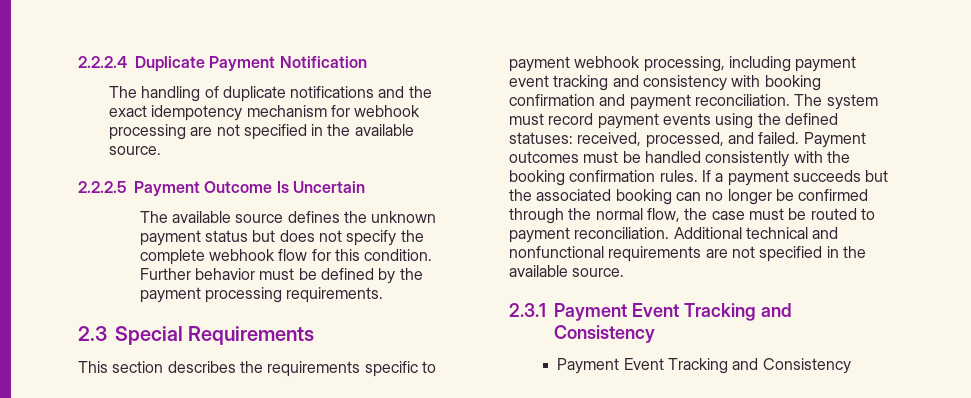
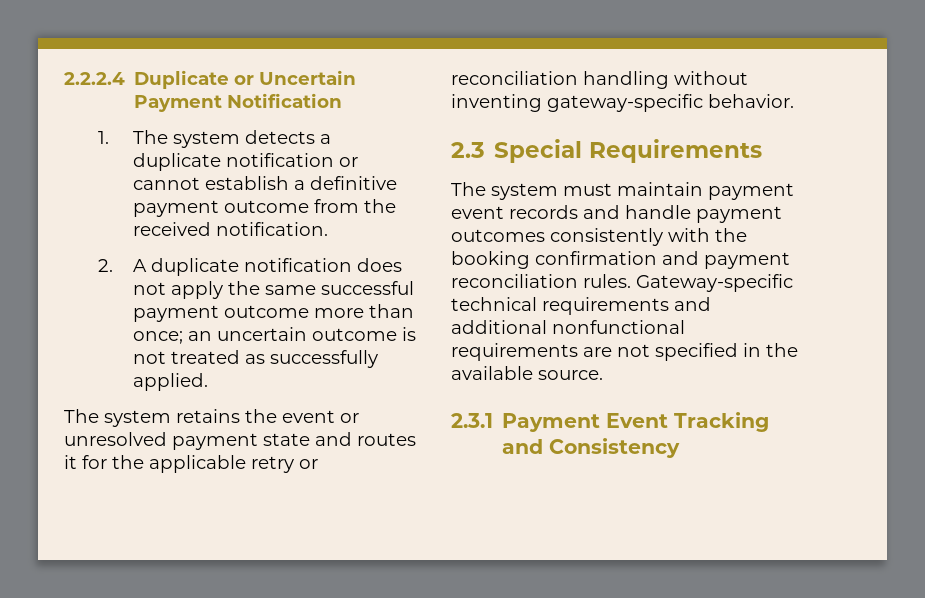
(205, 64) none -> [234,70,357,85] or Uncertain
[108,86,432,102] [108,105,421,121] [108,124,414,140] [108,146,161,155] [78,181,365,196] [139,211,437,223] [139,230,424,246] [139,249,433,265] [139,268,423,284] [139,287,384,303] [78,326,315,345] [78,361,436,377] [509,56,857,72] [509,75,821,91] [509,94,878,110] [509,113,838,129] [509,132,866,148] [509,151,701,163] The handling of duplicate notifications and the exact idempotency mechanism for webhook processing are not specified in the available source. // 2.2.2.5 Payment Outcome Is Uncertain // The available source defines the unknown payment status but does not specify the complete webhook flow for this condition. Further behavior must be defined by the payment processing requirements. // 2.3 Special Requirements // This section describes the requirements specific to payment webhook processing, including payment event tracking and consistency with booking confirmation and payment reconciliation. The system must record payment events using the defined statuses: received, processed, and failed. Payment outcomes must be handled -> [98,130,331,148] [132,153,358,171] [132,176,397,190] [132,199,396,217] [132,222,328,236] [98,258,402,276] [132,281,414,299] [132,304,414,322] [132,327,416,344] [132,350,378,368] [132,373,208,391] [64,409,359,427] [64,432,416,450] [64,455,318,473] [451,71,748,89] [451,94,794,112] [451,139,763,163] [451,182,794,200] [451,205,782,223] [451,229,545,242] 1. The system detects a duplicate notification or cannot establish a definitive payment outcome from the received notification. // 2. A duplicate notification does not apply the same successful payment outcome more than once; an uncertain outcome is not treated as successfully applied. // The system retains the event or unresolved payment state and routes it for the applicable retry or reconciliation handling without inventing gateway-specific behavior. // 2.3 Special Requirements // The system must maintain payment event records and handle payment outcomes
[659,170,889,186] [509,189,869,205] [509,208,875,224] [509,227,839,243] rules. If a payment succeeds but the associated booking can no longer be confirmed through the normal flow, the case must be routed to payment reconciliation. Additional technical and -> [662,251,790,269] [451,274,793,292] [451,297,711,315] [451,320,547,334] and payment reconciliation rules. Gateway-specific technical requirements and additional
[557,358,851,374] // Payment Event Tracking and Consistency -> (681, 448) none

